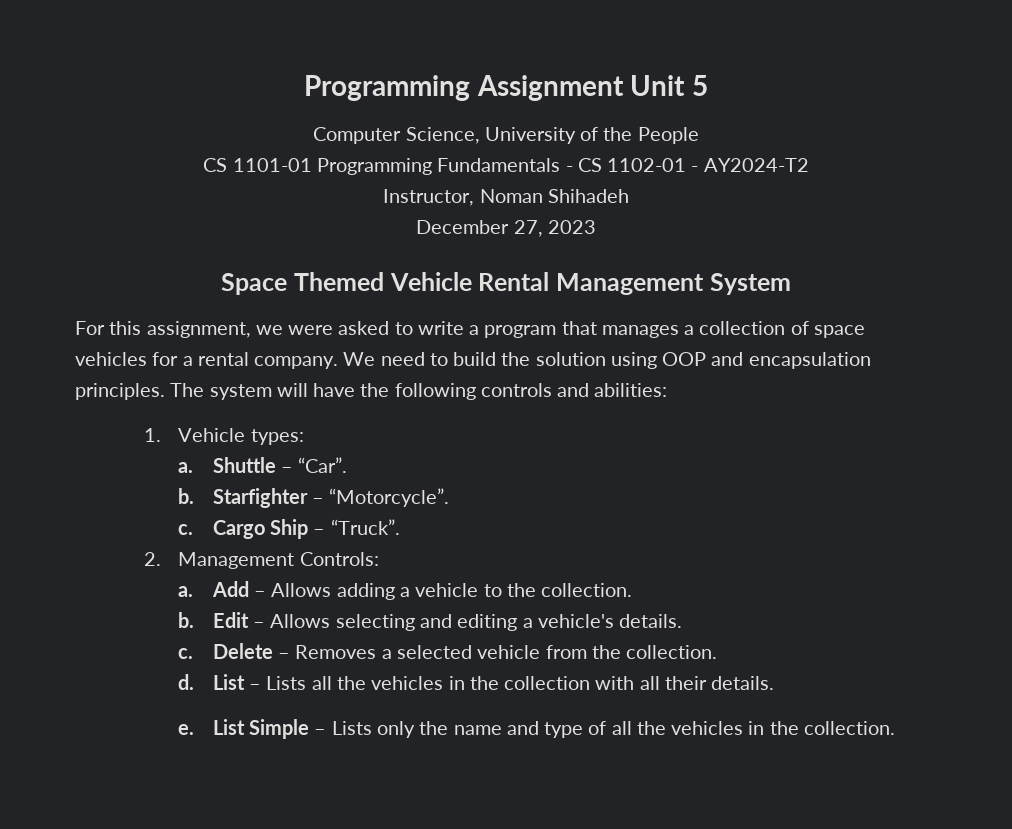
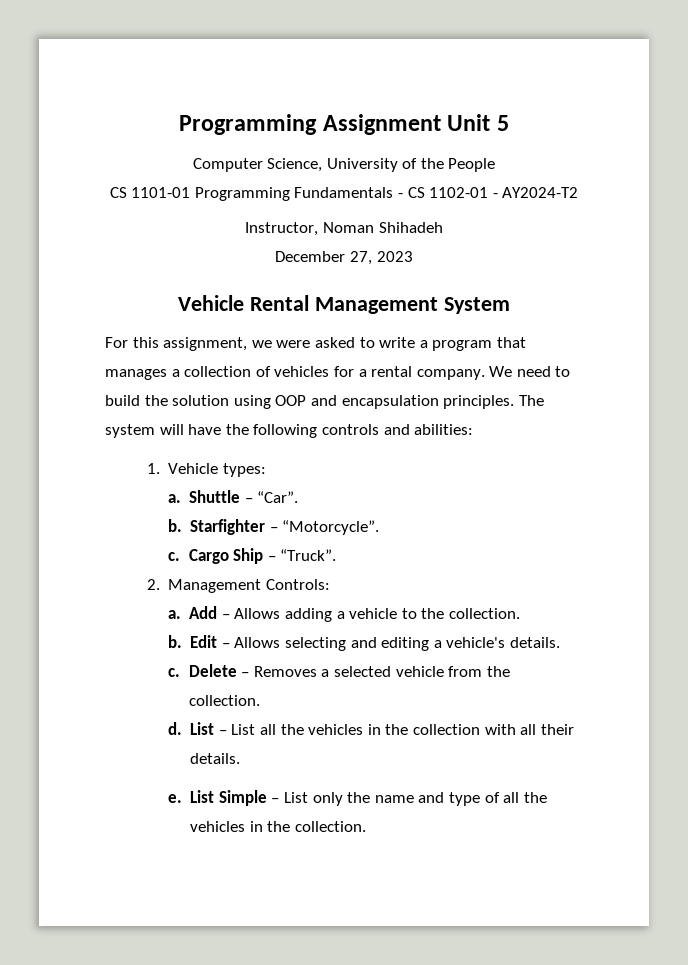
[221,272,385,295] Space Themed -> (413, 256) none
[813,325,865,338] space -> (271, 371) none
[266,676,307,690] Lists -> [231,724,256,735] List
[331,721,372,735] Lists -> [284,792,309,803] List

